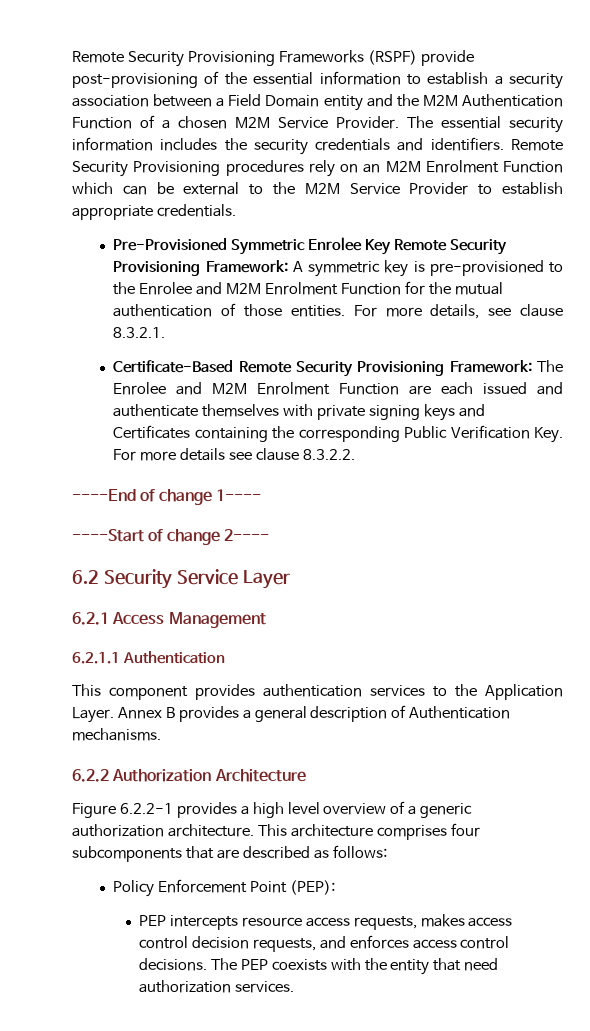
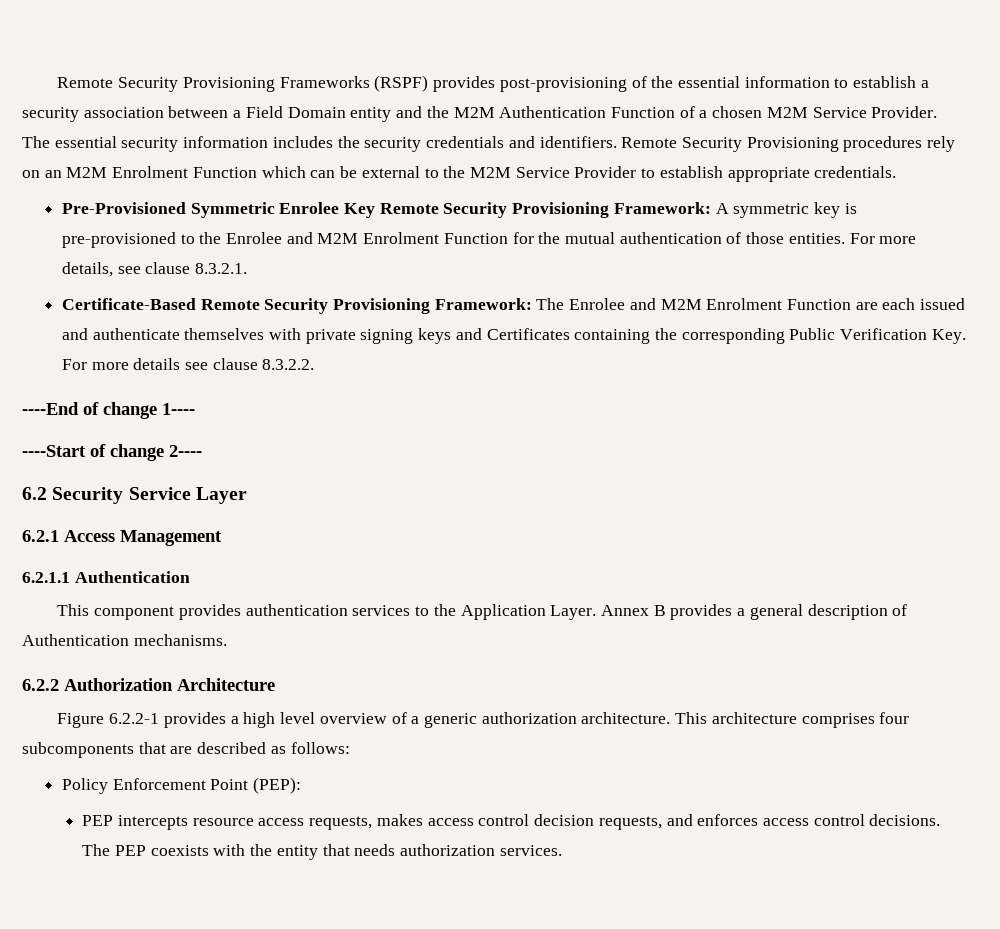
[420,50,474,66] provide -> [433,76,496,92] provides
[464,958,499,971] need -> [354,844,396,856] needs

